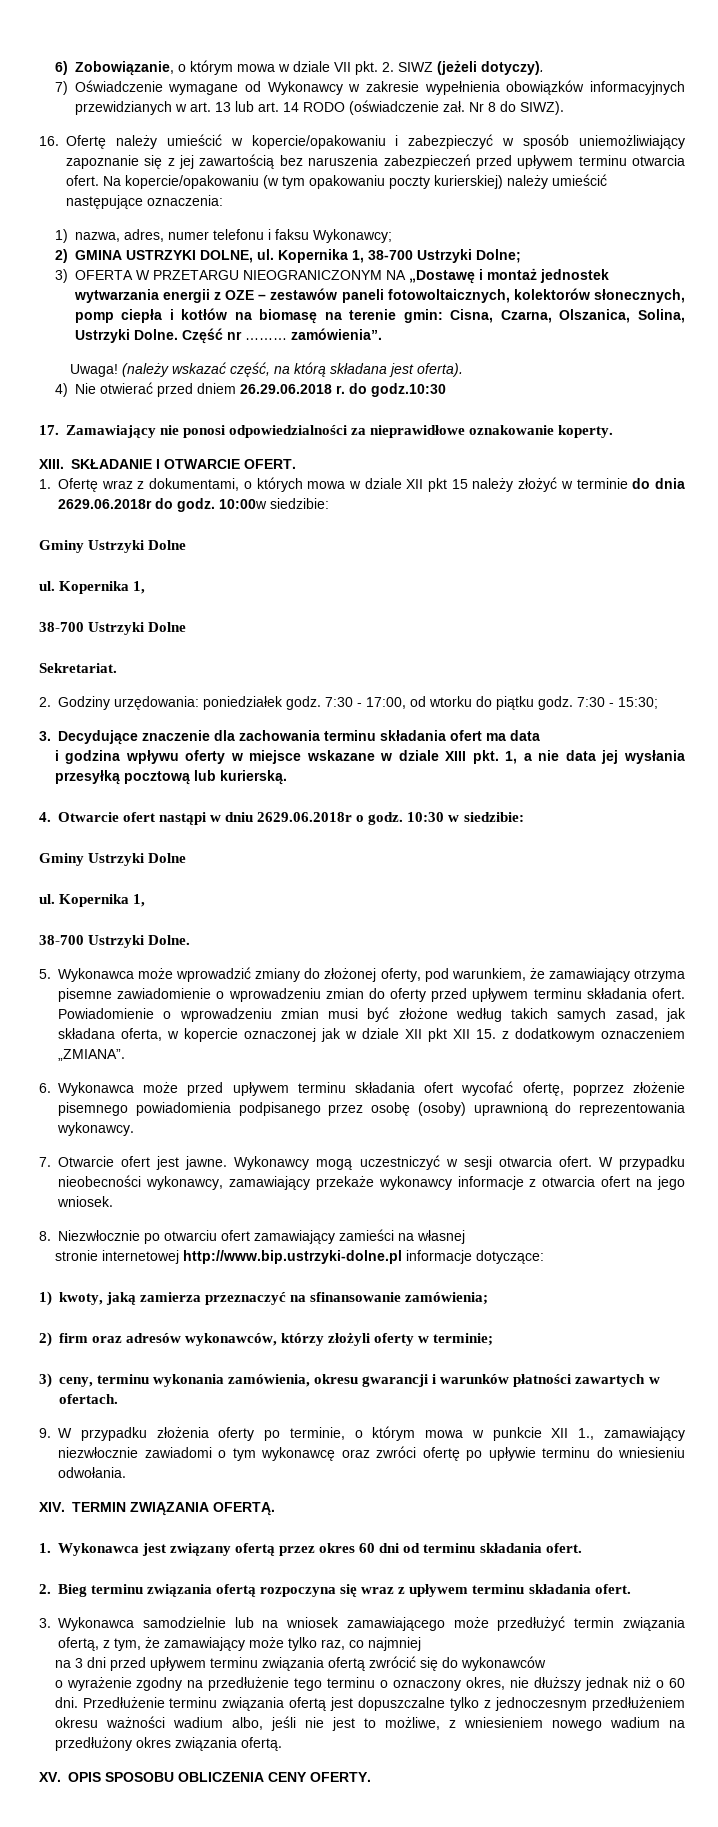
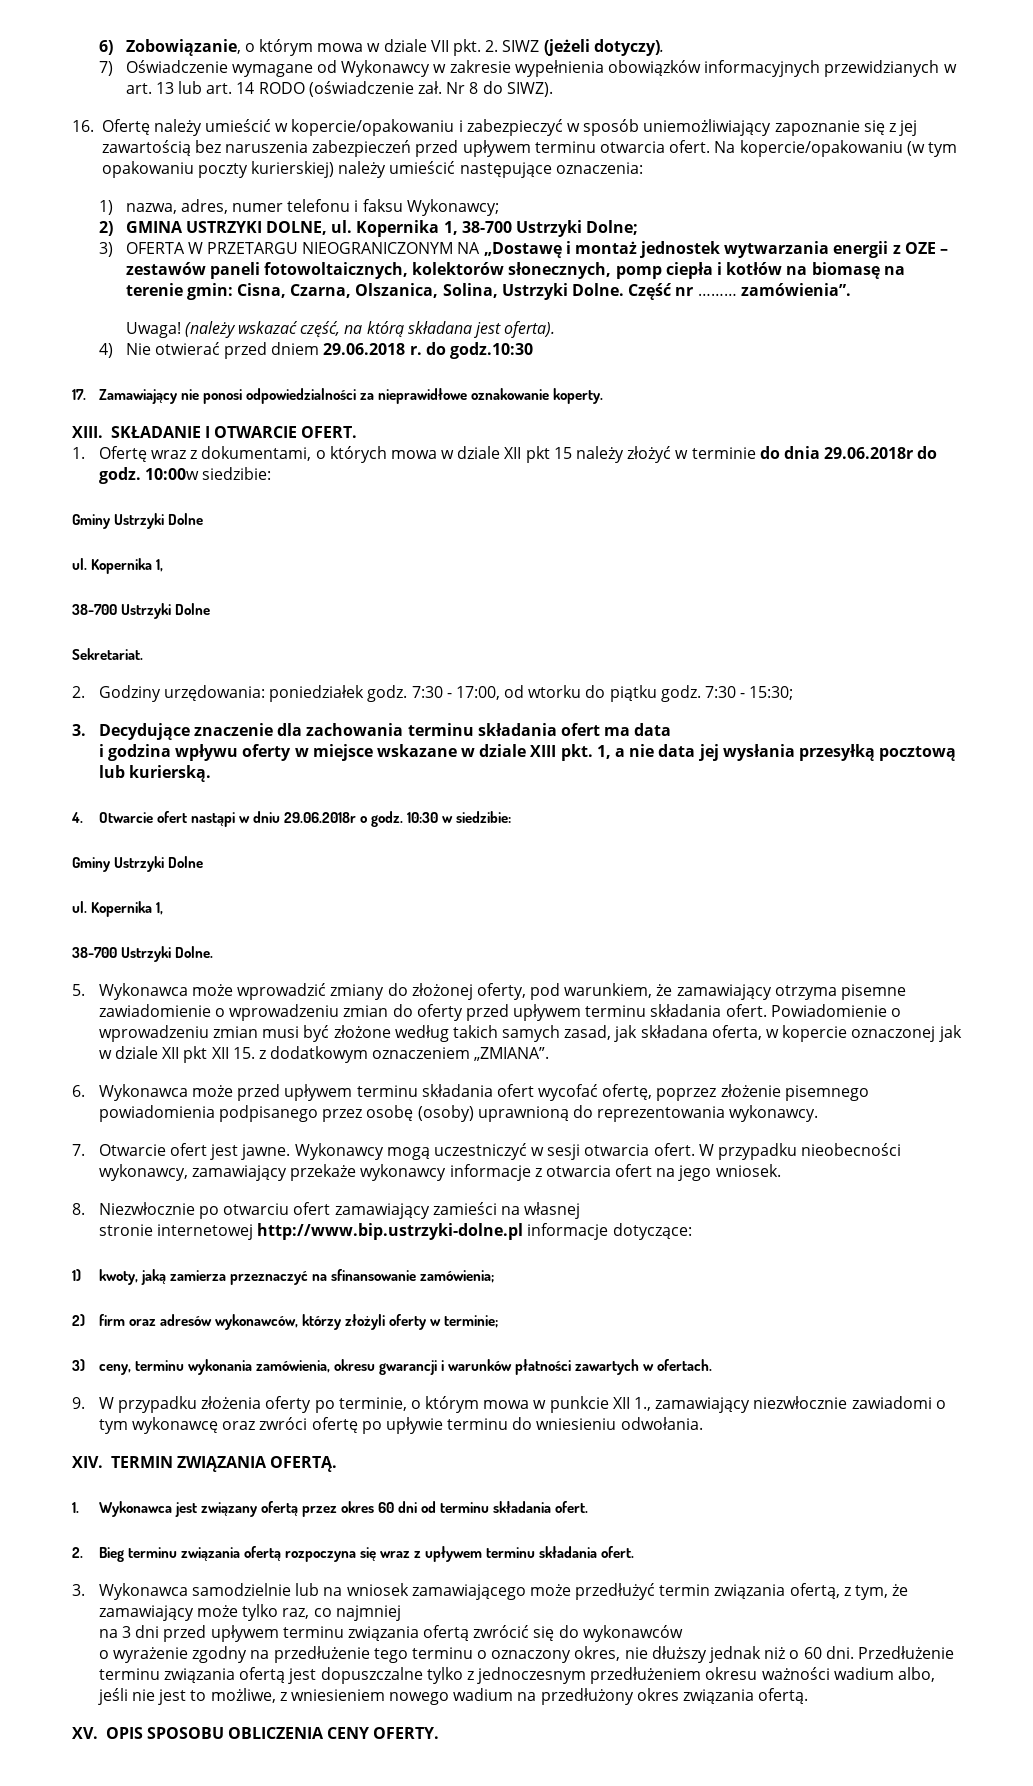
[239,384,332,394] 26.29.06.2018 -> [323,343,406,355] 29.06.2018
[58,499,152,509] 2629.06.2018r -> [824,447,914,459] 29.06.2018r
[257,812,353,822] 2629.06.2018r -> [284,812,357,823] 29.06.2018r

